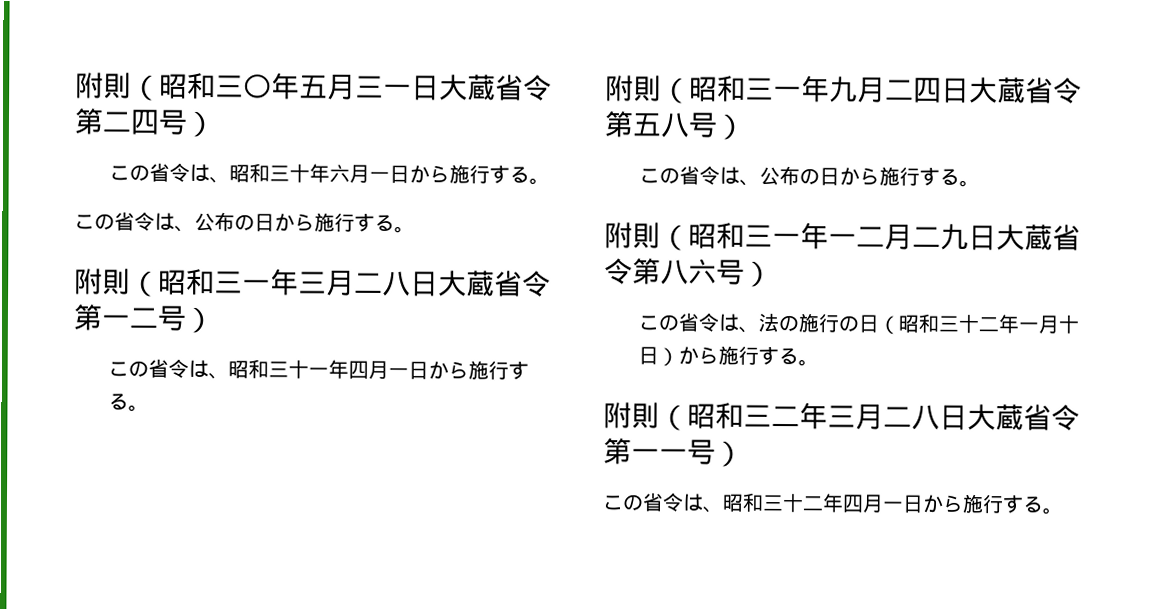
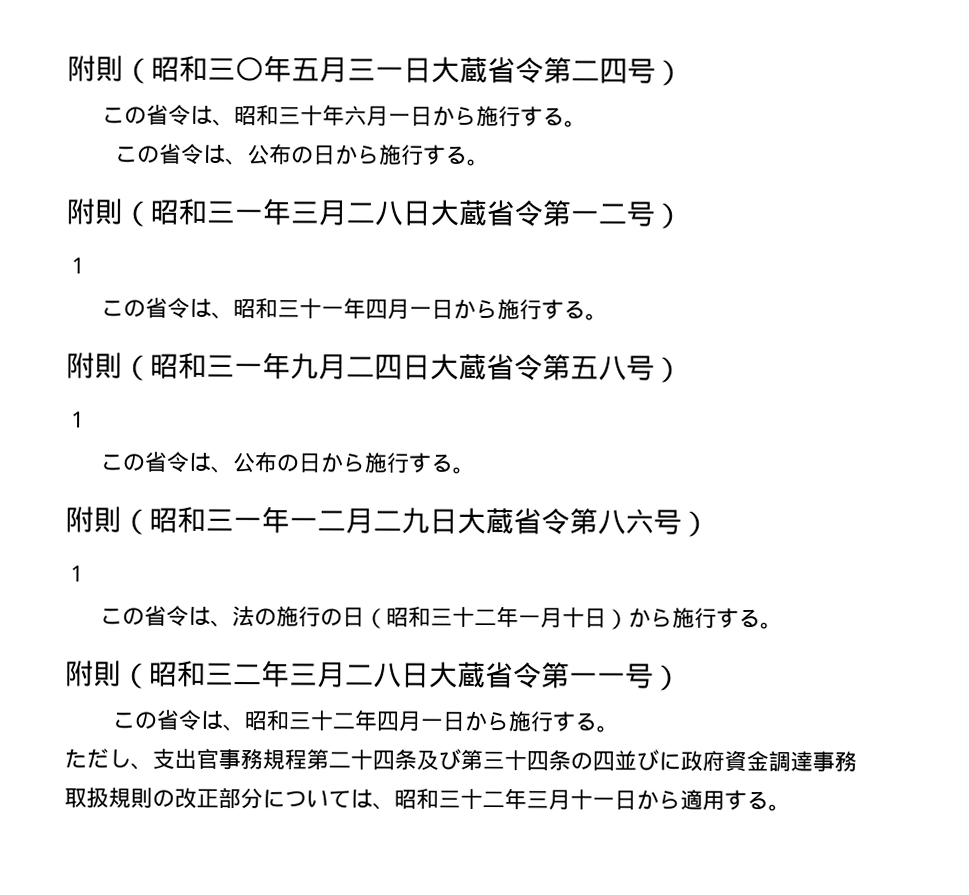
(214, 320) none -> [66,257,89,274] // １
(746, 126) none -> [66,411,89,428] // １
(773, 274) none -> [65,565,88,582] // １
(1063, 511) none -> [64,748,857,773] [64,787,791,812] // ただし、支出官事務規程第二十四条及び第三十四条の四並びに政府資金調達事務取扱規則の改正部分については、昭和三十二年三月十一日から適用する。

